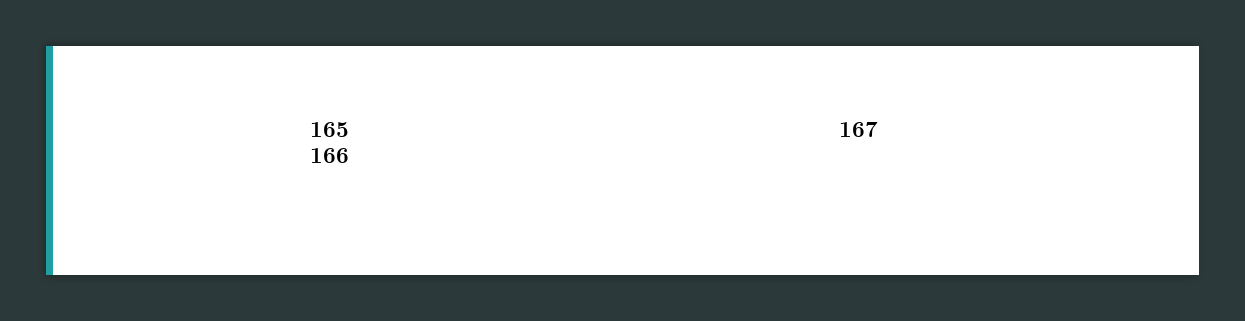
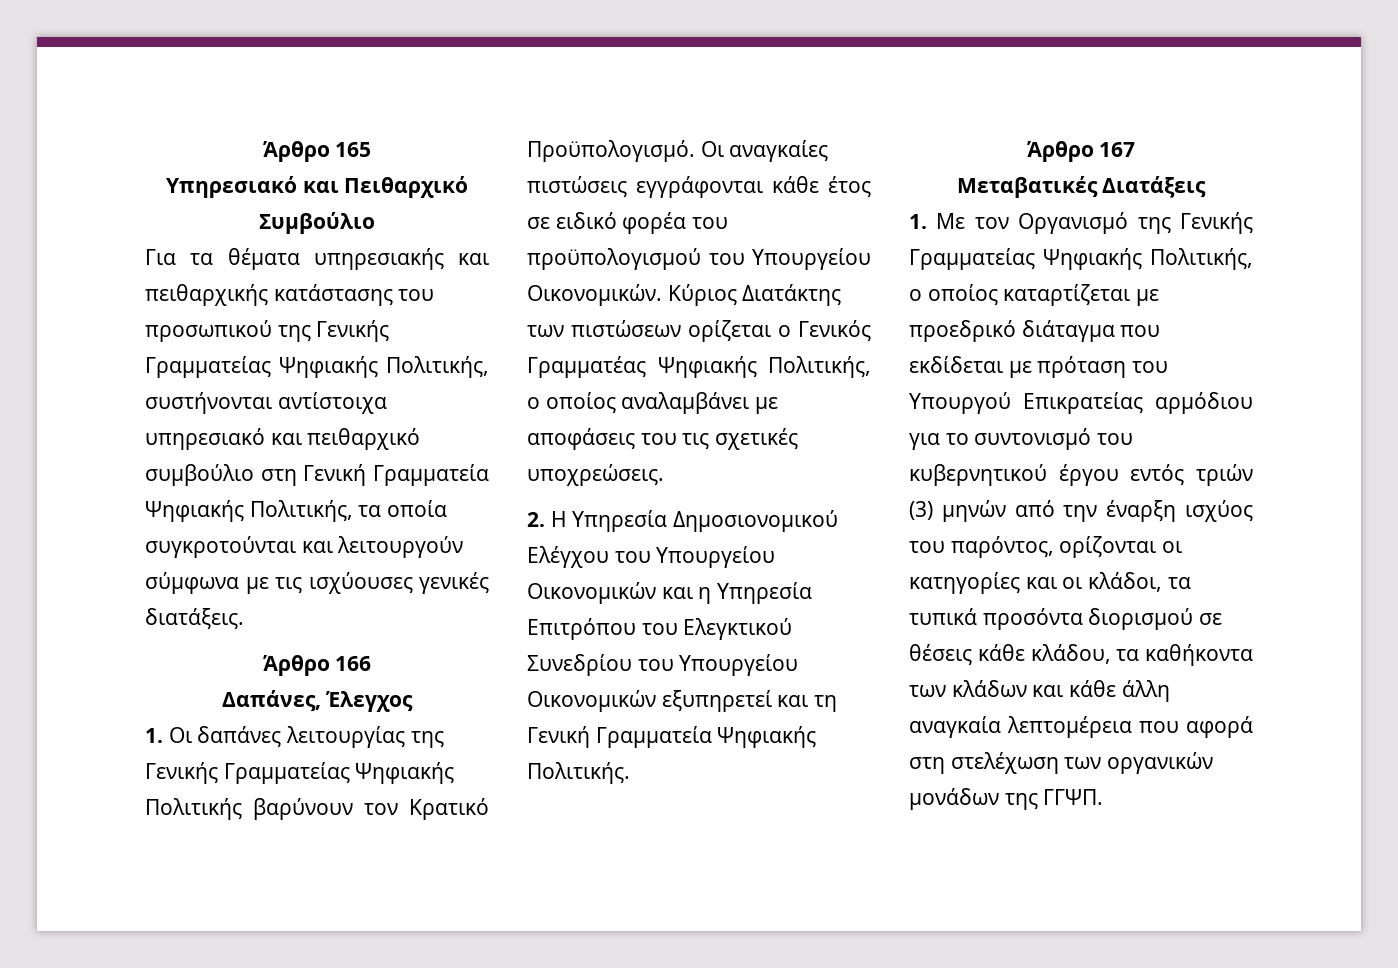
(310, 129) none -> [262,141,330,162] Άρθρο
[310,148,349,163] [839,122,878,137] 166 // 167 -> [165,176,469,198] [259,212,375,234] [145,248,489,270] [145,284,435,306] [145,320,390,342] [145,356,489,378] [145,392,387,414] [145,428,421,450] [145,464,489,486] [145,500,448,522] [145,536,464,558] [145,572,489,594] [145,608,244,630] [262,655,372,676] [221,690,414,712] [145,726,444,748] [145,762,455,784] [145,798,489,820] [527,140,829,162] [527,176,871,198] [527,212,729,234] [527,248,871,270] [527,284,842,306] [527,320,871,342] [527,356,871,378] [527,392,779,414] [527,428,799,450] [527,464,664,486] [527,510,839,532] [527,546,776,568] [527,582,813,604] [527,618,793,640] [527,654,799,676] [527,690,838,712] [527,726,817,748] [527,762,630,784] [1026,141,1136,162] [956,176,1207,198] [909,212,1253,234] [909,248,1253,270] [909,284,1160,306] [909,320,1161,342] [909,356,1169,378] [909,392,1253,414] [909,428,1134,450] [909,464,1253,486] [909,500,1253,522] [909,536,1183,558] [909,572,1191,594] [909,608,1223,630] [909,644,1253,666] [909,680,1170,702] [909,716,1253,738] [909,752,1214,774] [909,788,1104,810] Υπηρεσιακό και Πειθαρχικό Συμβούλιο // Για τα θέματα υπηρεσιακής και πειθαρχικής κατάστασης του προσωπικού της Γενικής Γραμματείας Ψηφιακής Πολιτικής, συστήνονται αντίστοιχα υπηρεσιακό και πειθαρχικό συμβούλιο στη Γενική Γραμματεία Ψηφιακής Πολιτικής, τα οποία συγκροτούνται και λειτουργούν σύμφωνα με τις ισχύουσες γενικές διατάξεις. // Άρθρο 166 // Δαπάνες, Έλεγχος // 1. Οι δαπάνες λειτουργίας της Γενικής Γραμματείας Ψηφιακής Πολιτικής βαρύνουν τον Κρατικό Προϋπολογισμό. Οι αναγκαίες πιστώσεις εγγράφονται κάθε έτος σε ειδικό φορέα του προϋπολογισμού του Υπουργείου Οικονομικών. Κύριος Διατάκτης των πιστώσεων ορίζεται ο Γενικός Γραμματέας Ψηφιακής Πολιτικής, ο οποίος αναλαμβάνει με αποφάσεις του τις σχετικές υποχρεώσεις. // 2. Η Υπηρεσία Δημοσιονομικού Ελέγχου του Υπουργείου Οικονομικών και η Υπηρεσία Επιτρόπου του Ελεγκτικού Συνεδρίου του Υπουργείου Οικονομικών εξυπηρετεί και τη Γενική Γραμματεία Ψηφιακής Πολιτικής. // Άρθρο 167 // Μεταβατικές Διατάξεις // 1. Με τον Οργανισμό της Γενικής Γραμματείας Ψηφιακής Πολιτικής, ο οποίος καταρτίζεται με προεδρικό διάταγμα που εκδίδεται με πρόταση του Υπουργού Επικρατείας αρμόδιου για το συντονισμό του κυβερνητικού έργου εντός τριών (3) μηνών από την έναρξη ισχύος του παρόντος, ορίζονται οι κατηγορίες και οι κλάδοι, τα τυπικά προσόντα διορισμού σε θέσεις κάθε κλάδου, τα καθήκοντα των κλάδων και κάθε άλλη αναγκαία λεπτομέρεια που αφορά στη στελέχωση των οργανικών μονάδων της ΓΓΨΠ.

